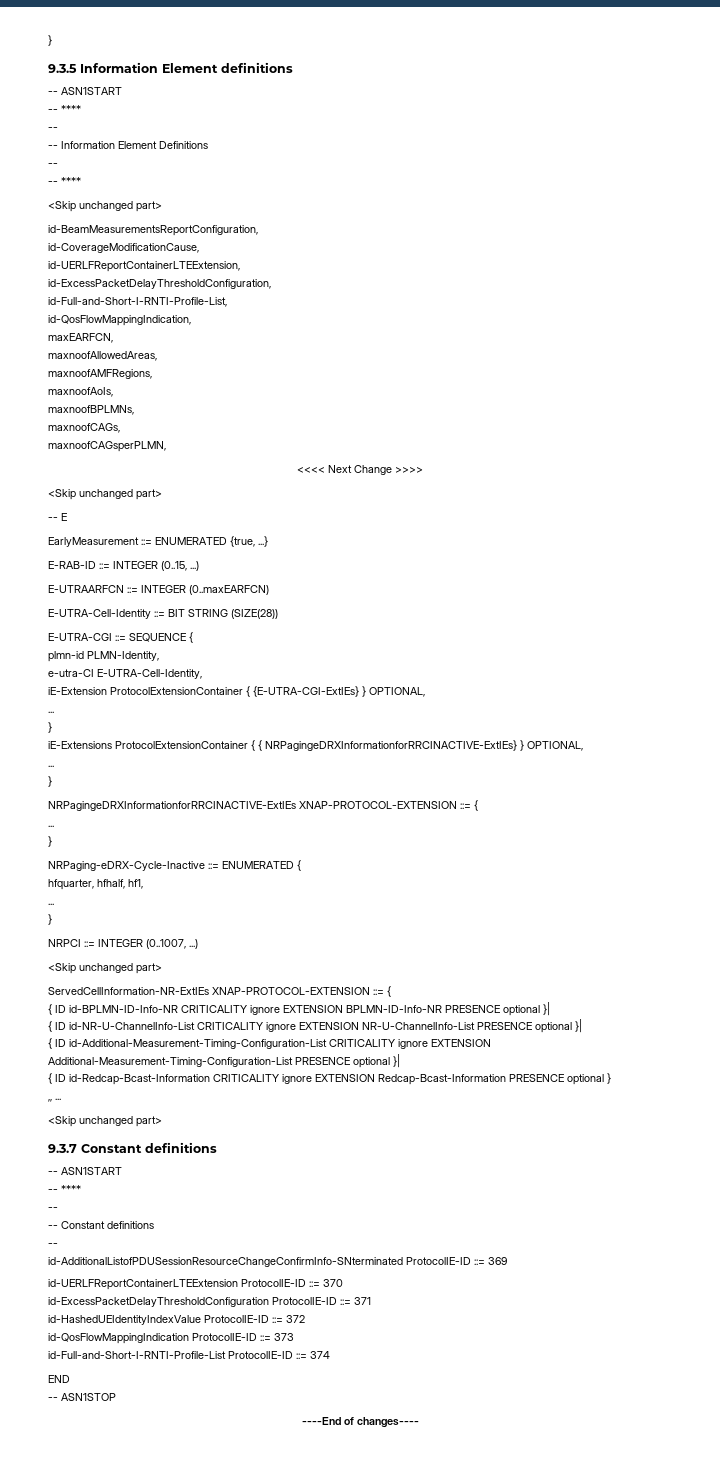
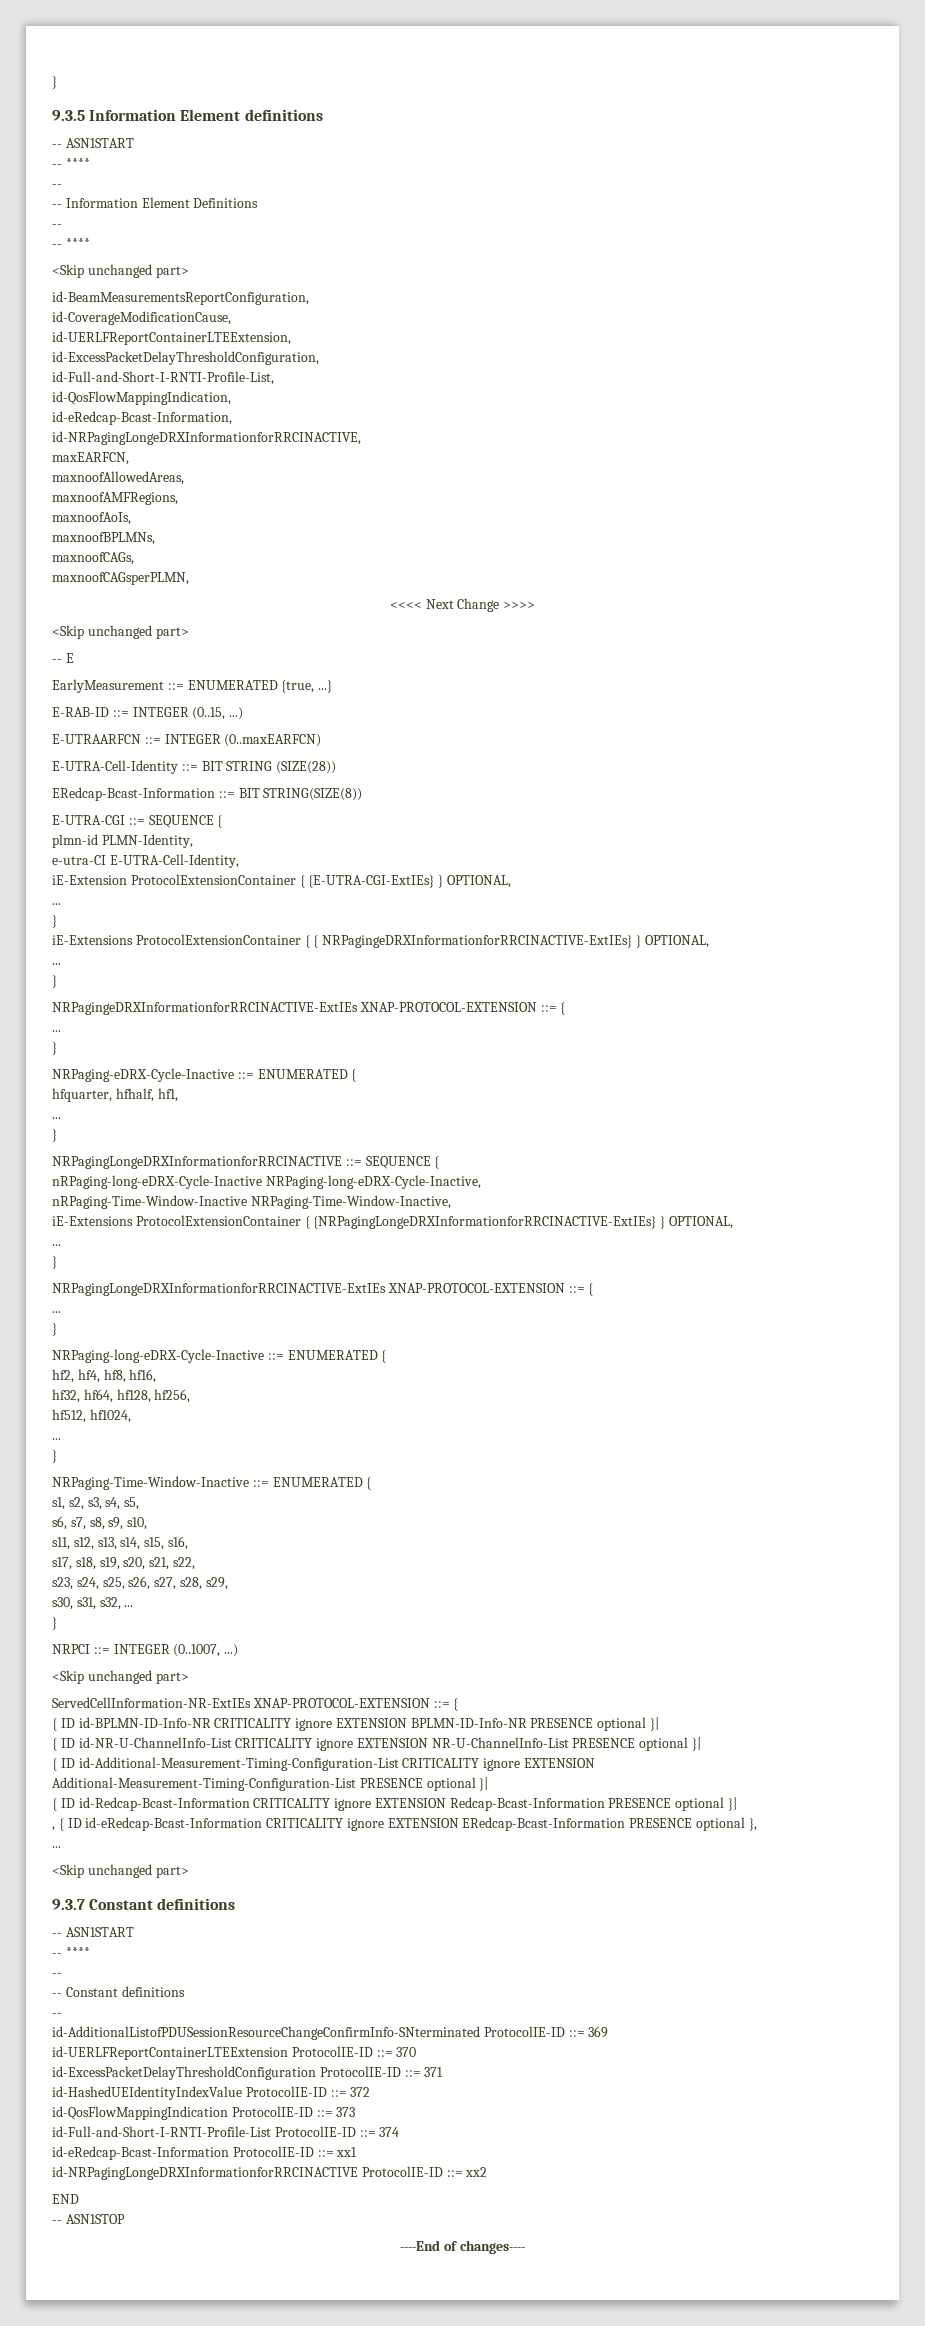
(191, 320) none -> [52,411,232,425] [52,431,361,445] // id-eRedcap-Bcast-Information, // id-NRPagingLongeDRXInformationforRRCINACTIVE,
(278, 614) none -> [52,787,363,801] // ERedcap-Bcast-Information ::= BIT STRING(SIZE(8))
(52, 919) none -> [52,1156,440,1169] [52,1175,481,1189] [52,1195,451,1209] [52,1215,733,1229] [52,1244,61,1246] [52,1256,57,1269] [52,1283,594,1296] [52,1311,61,1313] [52,1323,57,1336] [52,1349,387,1363] [52,1369,157,1383] [52,1389,191,1403] [52,1409,131,1423] [52,1438,61,1440] [52,1450,57,1463] [52,1476,372,1490] [52,1497,140,1510] [52,1516,148,1530] [52,1536,188,1550] [52,1557,195,1570] [52,1576,228,1590] [52,1597,134,1610] [52,1617,57,1630] // NRPagingLongeDRXInformationforRRCINACTIVE ::= SEQUENCE { // nRPaging-long-eDRX-Cycle-Inactive NRPaging-long-eDRX-Cycle-Inactive, // nRPaging-Time-Window-Inactive NRPaging-Time-Window-Inactive, // iE-Extensions ProtocolExtensionContainer { {NRPagingLongeDRXInformationforRRCINACTIVE-ExtIEs} } OPTIONAL, // ... // } // NRPagingLongeDRXInformationforRRCINACTIVE-ExtIEs XNAP-PROTOCOL-EXTENSION ::= { // ... // } // NRPaging-long-eDRX-Cycle-Inactive ::= ENUMERATED { // hf2, hf4, hf8, hf16, // hf32, hf64, hf128, hf256, // hf512, hf1024, // ... // } // NRPaging-Time-Window-Inactive ::= ENUMERATED { // s1, s2, s3, s4, s5, // s6, s7, s8, s9, s10, // s11, s12, s13, s14, s15, s16, // s17, s18, s19, s20, s21, s22, // s23, s24, s25, s26, s27, s28, s29, // s30, s31, s32, ... // }
[607,1073,611,1084] [48,1099,52,1102] } // ,, -> [728,1797,738,1811] [52,1817,757,1831] }| // , { ID id-eRedcap-Bcast-Information CRITICALITY ignore EXTENSION ERedcap-Bcast-Information PRESENCE optional }, //
(330, 1355) none -> [52,2146,358,2160] [52,2166,488,2180] // id-eRedcap-Bcast-Information ProtocolIE-ID ::= xx1 // id-NRPagingLongeDRXInformationforRRCINACTIVE ProtocolIE-ID ::= xx2

